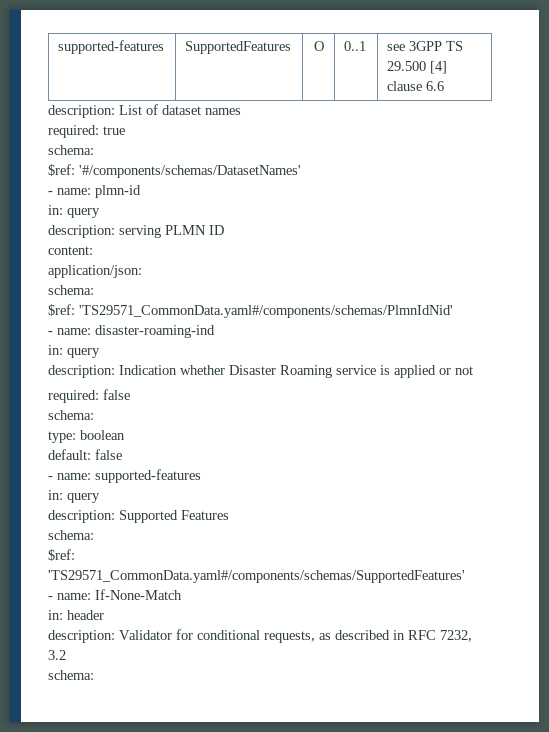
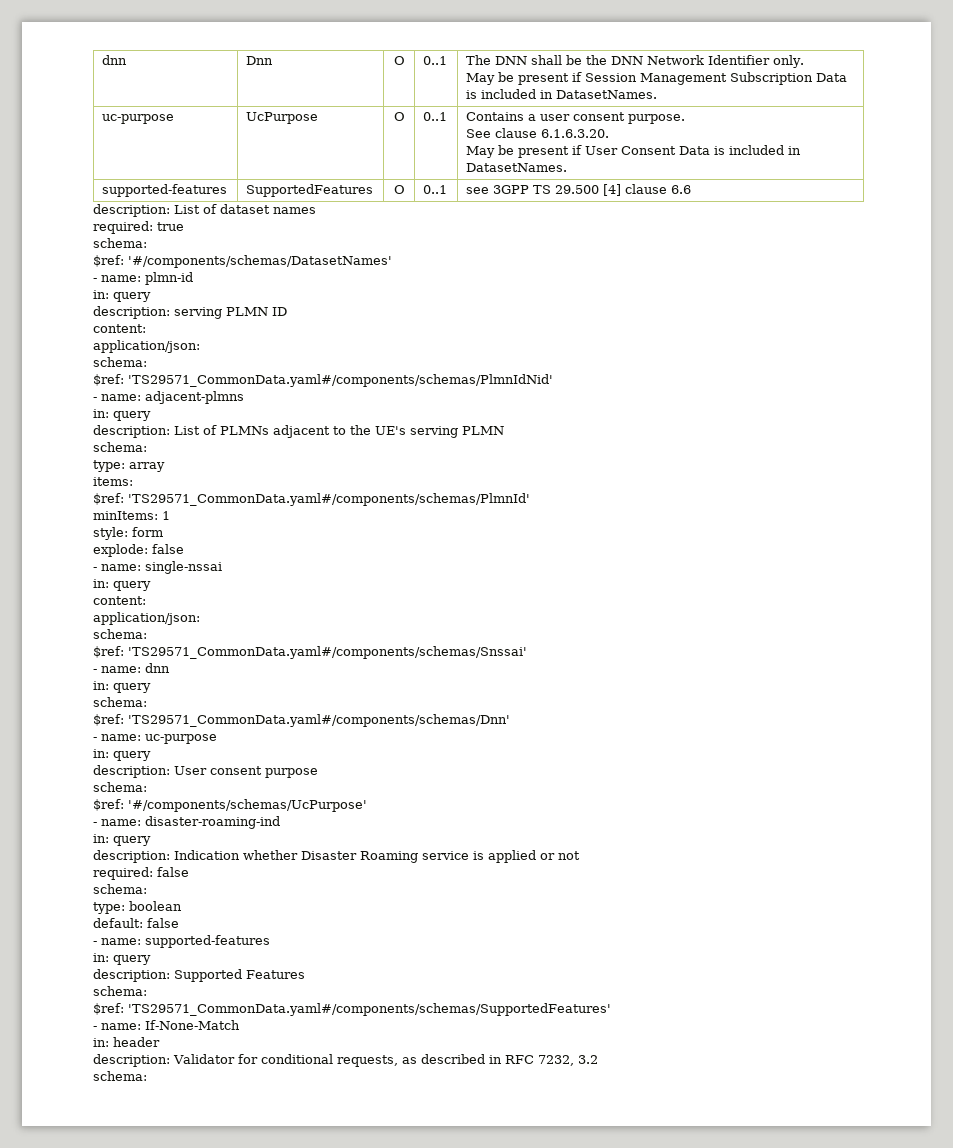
(58, 47) none -> [102,55,128,65] [246,56,274,65] [393,56,405,65] [423,56,448,65] [466,55,805,68] [466,72,848,85] [466,89,658,99] [102,114,175,124] [246,112,319,124] [393,112,405,121] [423,112,448,121] [466,112,686,124] [466,128,610,138] [466,145,802,158] [466,163,568,172] dnn | Dnn | O | 0..1 | The DNN shall be the DNN Network Identifier only. // May be present if Session Management Subscription Data is included in DatasetNames. // uc-purpose | UcPurpose | O | 0..1 | Contains a user consent purpose. // See clause 6.1.6.3.20. // May be present if User Consent Data is included in DatasetNames. //
(453, 311) none -> [93,391,244,404] [93,409,151,421] [93,425,504,438] [93,442,147,452] [93,460,165,472] [93,477,133,486] [93,493,530,506] [93,511,170,520] [93,527,163,540] [93,544,184,557] [93,561,222,574] [93,579,151,591] [93,596,146,605] [93,612,200,625] [93,629,147,639] [93,646,527,659] [93,663,170,673] [93,681,151,693] [93,697,147,707] [93,714,510,727] [93,734,217,744] [93,749,151,761] [93,765,318,778] [93,782,147,792] [93,799,367,812] // - name: adjacent-plmns // in: query // description: List of PLMNs adjacent to the UE's serving PLMN // schema: // type: array // items: // $ref: 'TS29571_CommonData.yaml#/components/schemas/PlmnId' // minItems: 1 // style: form // explode: false // - name: single-nssai // in: query // content: // application/json: // schema: // $ref: 'TS29571_CommonData.yaml#/components/schemas/Snssai' // - name: dnn // in: query // schema: // $ref: 'TS29571_CommonData.yaml#/components/schemas/Dnn' // - name: uc-purpose // in: query // description: User consent purpose // schema: // $ref: '#/components/schemas/UcPurpose'

